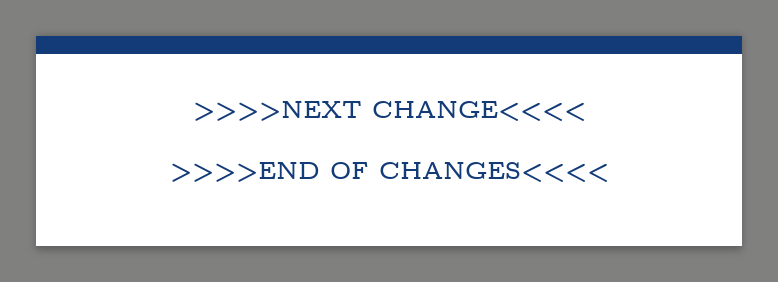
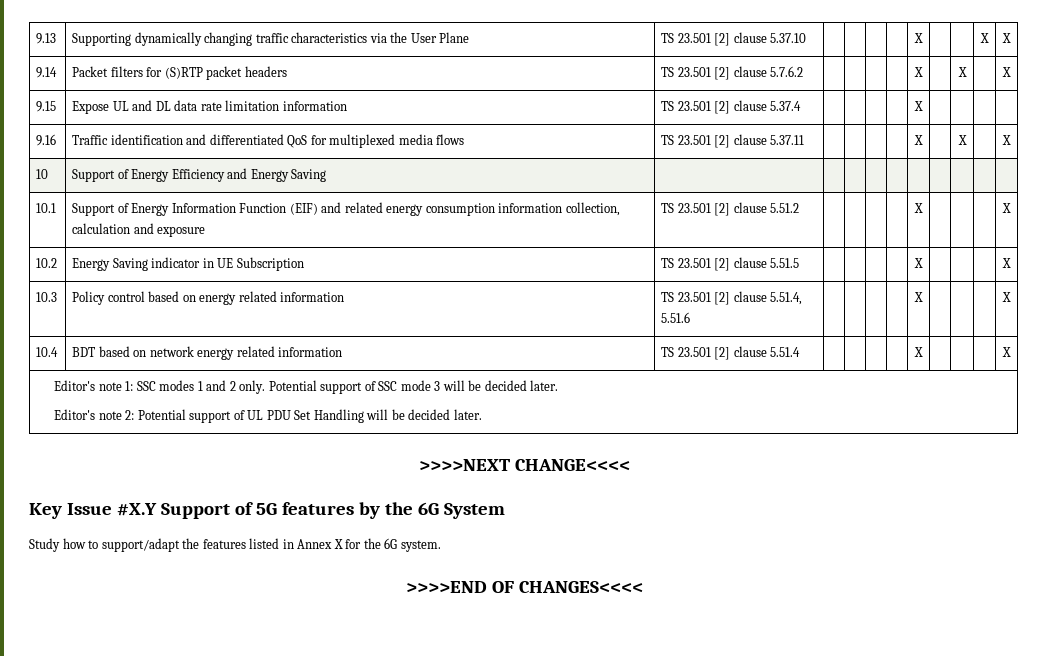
[192,101,586,121] >>>>NEXT CHANGE<<<< -> [36,33,57,44] [72,32,470,46] [661,32,807,46] [914,33,923,43] [980,33,989,43] [1002,33,1011,43] [36,67,58,78] [72,66,287,80] [661,66,804,80] [914,67,923,77] [957,67,967,77] [1002,67,1011,77] [36,101,57,112] [72,100,347,114] [661,100,802,114] [914,101,923,111] [36,134,57,146] [72,134,465,148] [661,134,805,148] [914,135,923,145] [957,135,967,145] [1002,135,1011,145] [36,169,49,179] [72,168,327,182] [36,203,57,213] [72,202,620,216] [72,223,206,237] [661,202,800,216] [914,203,923,213] [1002,203,1011,213] [36,258,58,268] [72,257,304,271] [661,257,800,271] [914,258,923,268] [1002,258,1011,268] [36,292,58,302] [72,291,345,305] [661,291,803,305] [661,312,691,323] [914,292,923,302] [1002,292,1011,302] [36,347,59,357] [72,346,343,360] [661,346,801,360] [914,347,923,357] [1002,347,1011,357] [54,380,559,394] [54,409,482,423] [418,459,630,471] [29,502,505,519] [29,538,441,552] 9.13 | Supporting dynamically changing traffic characteristics via the User Plane | TS 23.501 [2] clause 5.37.10 | | | | | X | | | X | X // 9.14 | Packet filters for (S)RTP packet headers | TS 23.501 [2] clause 5.7.6.2 | | | | | X | | X | | X // 9.15 | Expose UL and DL data rate limitation information | TS 23.501 [2] clause 5.37.4 | | | | | X | | | | // 9.16 | Traffic identification and differentiated QoS for multiplexed media flows | TS 23.501 [2] clause 5.37.11 | | | | | X | | X | | X // 10 | Support of Energy Efficiency and Energy Saving | | | | | | | | | | // 10.1 | Support of Energy Information Function (EIF) and related energy consumption information collection, calculation and exposure | TS 23.501 [2] clause 5.51.2 | | | | | X | | | | X // 10.2 | Energy Saving indicator in UE Subscription | TS 23.501 [2] clause 5.51.5 | | | | | X | | | | X // 10.3 | Policy control based on energy related information | TS 23.501 [2] clause 5.51.4, 5.51.6 | | | | | X | | | | X // 10.4 | BDT based on network energy related information | TS 23.501 [2] clause 5.51.4 | | | | | X | | | | X // Editor's note 1: SSC modes 1 and 2 only. Potential support of SSC mode 3 will be decided later. // Editor's note 2: Potential support of UL PDU Set Handling will be decided later. // >>>>NEXT CHANGE<<<< // Key Issue #X.Y Support of 5G features by the 6G System // Study how to support/adapt the features listed in Annex X for the 6G system.

